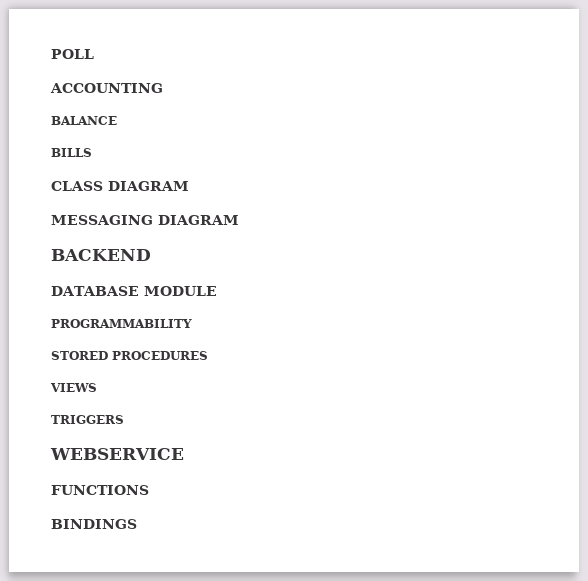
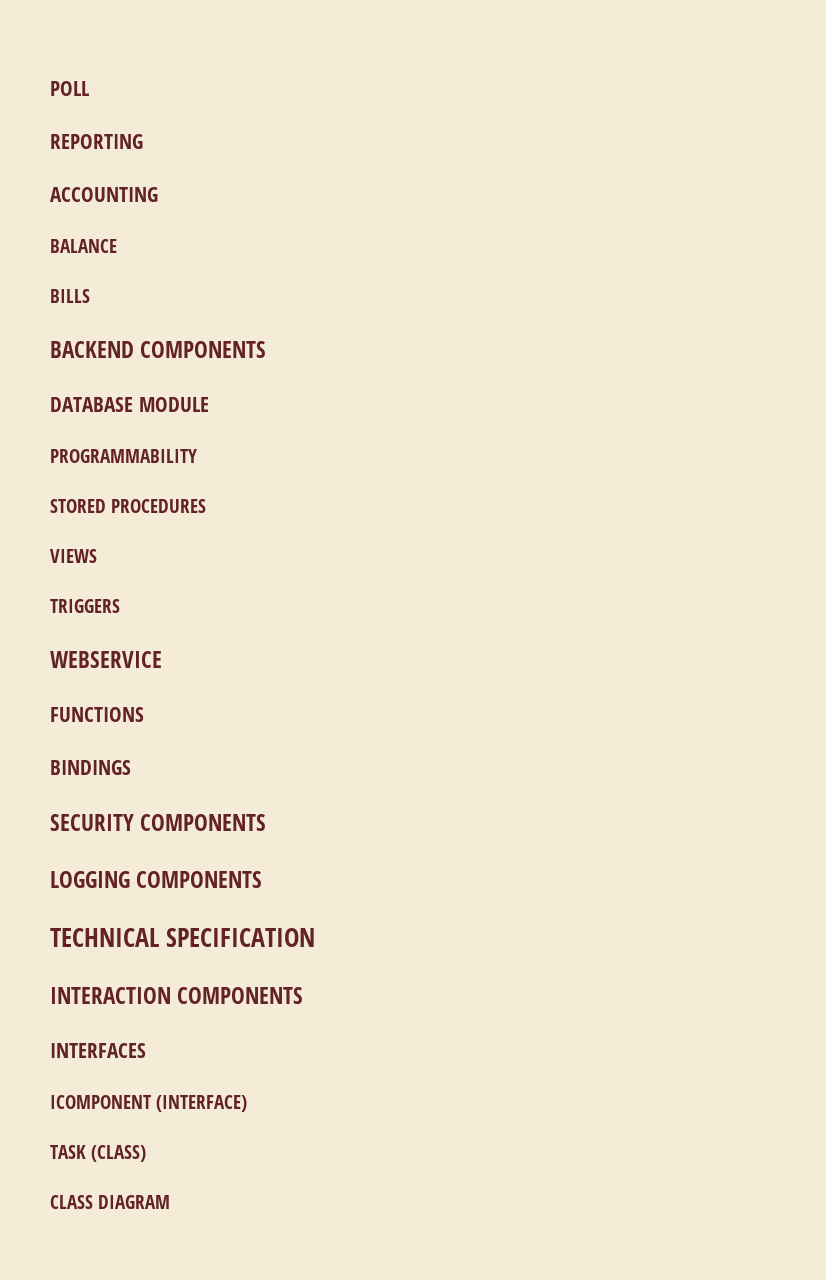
(94, 54) none -> [50,134,143,149] // REPORTING
[51,181,189,191] [51,215,239,225] // CLASS DIAGRAM // MESSAGING DIAGRAM -> (90, 296) none
(151, 255) none -> [140,341,267,358] COMPONENTS
(137, 524) none -> [50,814,267,831] [50,871,263,888] [50,928,316,947] [50,987,304,1004] [50,1043,146,1058] [50,1095,247,1112] [50,1145,146,1162] [50,1195,170,1209] // SECURITY COMPONENTS // LOGGING COMPONENTS // TECHNICAL SPECIFICATION // INTERACTION COMPONENTS // INTERFACES // ICOMPONENT (INTERFACE) // TASK (CLASS) // CLASS DIAGRAM

